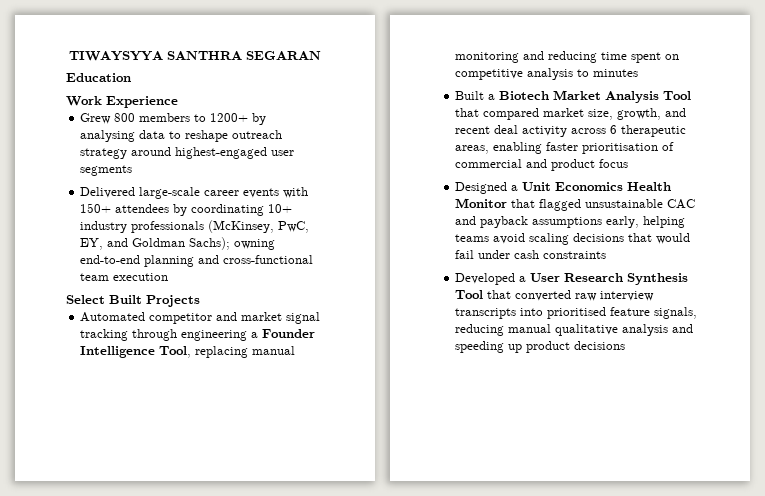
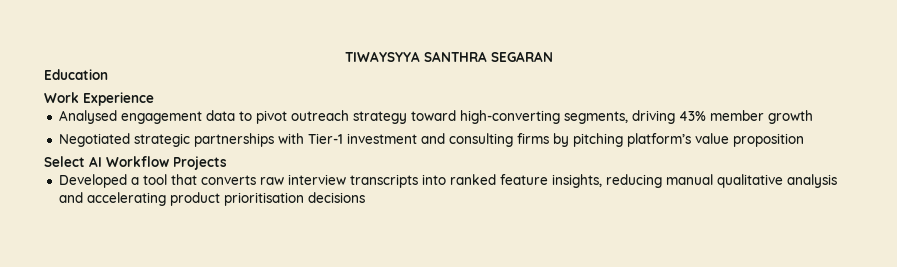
[80,113,267,125] [80,130,136,142] Grew 800 members to 1200+ by analysing -> [58,110,202,124] Analysed engagement
[185,130,229,142] reshape -> [255,110,287,124] pivot
[131,147,295,159] [80,165,133,176] [80,187,309,199] [80,203,293,216] [80,220,310,233] [80,237,276,250] [80,255,314,267] [80,273,169,281] around highest-engaged user segments // Delivered large-scale career events with 150+ attendees by coordinating 10+ industry professionals (McKinsey, PwC, EY, and Goldman Sachs); owning end-to-end planning and cross-functional team execution -> [410,110,813,124] [58,133,804,147] toward high-converting segments, driving 43% member growth // Negotiated strategic partnerships with Tier-1 investment and consulting firms by pitching platform’s value proposition
[109,295,142,304] Built -> [89,156,169,167] AI Workflow
[80,312,321,324] [80,329,316,341] [80,346,296,358] [455,51,680,63] [455,68,639,80] [455,90,692,103] [455,108,687,120] [455,125,687,137] [455,142,675,154] [455,159,629,171] [455,182,672,194] [455,198,696,211] [455,216,686,228] [455,233,691,245] [455,250,607,259] [455,273,689,285] [455,290,572,301] Automated competitor and market signal tracking through engineering a Founder Intelligence Tool, replacing manual monitoring and reducing time spent on competitive analysis to minutes // Built a Biotech Market Analysis Tool that compared market size, growth, and recent deal activity across 6 therapeutic areas, enabling faster prioritisation of commercial and product focus // Designed a Unit Economics Health Monitor that flagged unsustainable CAC and payback assumptions early, helping teams avoid scaling decisions that would fail under cash constraints // Developed a User Research Synthesis Tool that converted -> [58,174,256,188] Developed a tool that converts
[547,307,698,319] prioritised feature signals, -> [449,174,602,188] ranked feature insights,
[455,341,571,353] speeding up product -> [86,192,304,206] accelerating product prioritisation

